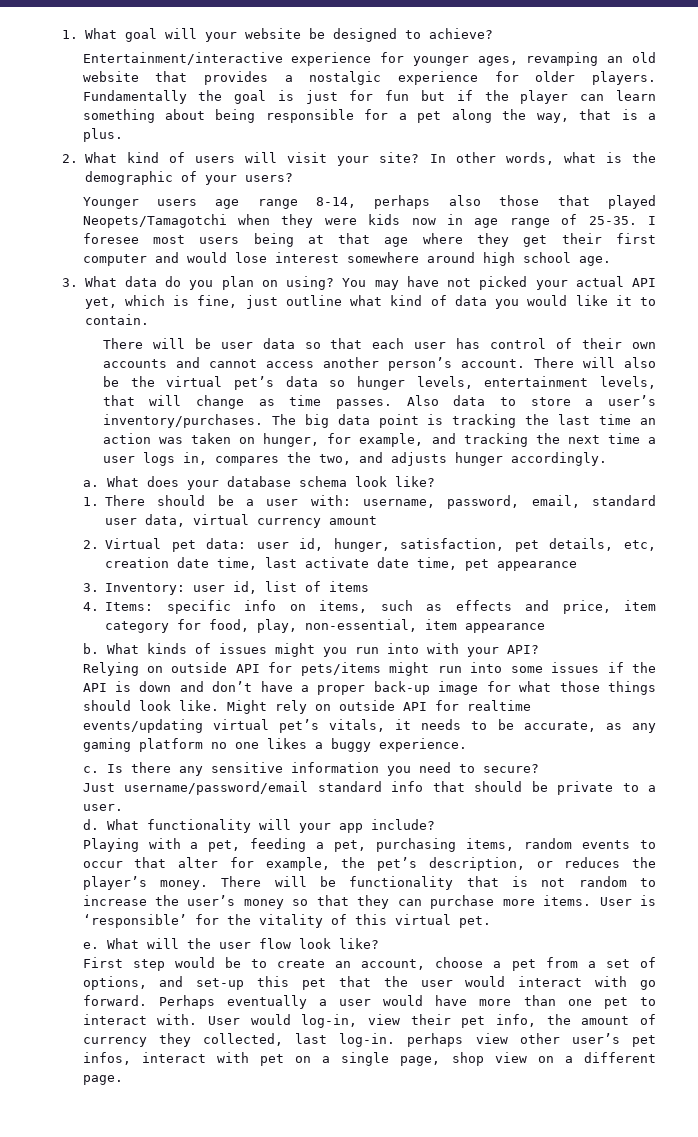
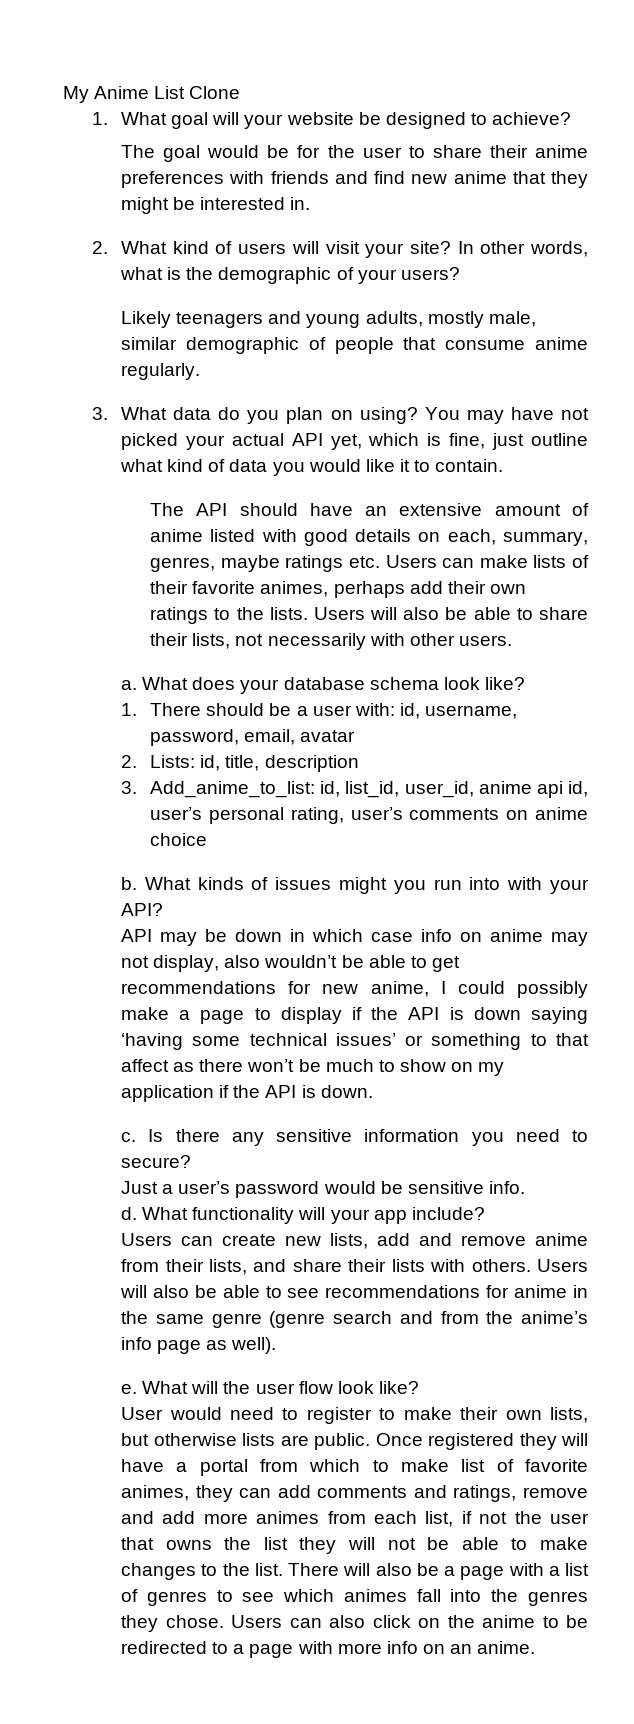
(62, 34) none -> [63,86,241,103] My Anime List Clone //
[82,52,656,66] [82,71,656,85] [82,90,656,104] [82,109,657,123] [82,128,123,142] Entertainment/interactive experience for younger ages, revamping an old website that provides a nostalgic experience for older players. Fundamentally the goal is just for fun but if the player can learn something about being responsible for a pet along the way, that is a plus. -> [121,145,588,162] [121,171,588,188] [121,197,311,214] The goal would be for the user to share their anime preferences with friends and find new anime that they might be interested in.
[82,195,656,209] [82,214,656,228] [82,233,657,247] [82,252,611,266] Younger users age range 8-14, perhaps also those that played Neopets/Tamagotchi when they were kids now in age range of 25-35. I foresee most users being at that age where they get their first computer and would lose interest somewhere around high school age. -> [121,311,536,328] [121,337,588,354] [121,363,201,380] Likely teenagers and young adults, mostly male, similar demographic of people that consume anime regularly.
[102,338,656,349] [102,357,656,371] [102,376,656,390] [102,395,656,409] [102,414,657,428] [102,433,656,447] [102,452,607,466] There will be user data so that each user has control of their own accounts and cannot access another person’s account. There will also be the virtual pet’s data so hunger levels, entertainment levels, that will change as time passes. Also data to store a user’s inventory/purchases. The big data point is tracking the last time an action was taken on hunger, for example, and tracking the next time a user logs in, compares the two, and adjusts hunger accordingly. -> [150,503,589,516] [150,529,588,546] [150,555,589,572] [150,581,526,598] [150,607,588,624] [150,633,512,650] The API should have an extensive amount of anime listed with good details on each, summary, genres, maybe ratings etc. Users can make lists of their favorite animes, perhaps add their own ratings to the lists. Users will also be able to share their lists, not necessarily with other users.
(351, 500) none -> [399,703,420,719] id,
[591,495,656,506] [105,514,378,528] [82,538,656,552] [105,557,578,571] [82,581,370,595] [82,600,656,614] [105,619,546,633] standard user data, virtual currency amount // 2. Virtual pet data: user id, hunger, satisfaction, pet details, etc, creation date time, last activate date time, pet appearance // 3. Inventory: user id, list of items // 4. Items: specific info on items, such as effects and price, item category for food, play, non-essential, item appearance -> [300,730,356,742] [121,755,359,772] [121,781,588,798] [150,807,588,824] [150,833,208,846] avatar // 2. Lists: id, title, description // 3. Add_anime_to_list: id, list_id, user_id, anime api id, user’s personal rating, user’s comments on anime choice
[82,662,600,676] Relying on outside API for pets/items might run into some issues -> [121,929,589,946] [121,955,461,972] [121,981,588,998] [121,1007,342,1024] API may be down in which case info on anime may not display, also wouldn’t be able to get recommendations for new anime, I could possibly make a page to display
[179,681,656,695] [82,700,531,714] [82,719,656,733] [82,738,467,752] and don’t have a proper back-up image for what those things should look like. Might rely on outside API for realtime events/updating virtual pet’s vitals, it needs to be accurate, as any gaming platform no one likes a buggy experience. -> [531,1007,589,1024] [121,1033,589,1050] [121,1059,505,1076] [121,1085,373,1102] saying ‘having some technical issues’ or something to that affect as there won’t be much to show on my application if the API is down.
[124,781,656,795] [82,804,123,811] username/password/email standard info that should be private to a user. -> [162,1181,526,1198] a user’s password would be sensitive info.
[82,838,656,852] [82,857,656,871] [82,876,657,890] [82,895,656,909] [82,914,491,928] Playing with a pet, feeding a pet, purchasing items, random events to occur that alter for example, the pet’s description, or reduces the player’s money. There will be functionality that is not random to increase the user’s money so that they can purchase more items. User is ‘responsible’ for the vitality of this virtual pet. -> [121,1233,588,1249] [121,1259,588,1275] [120,1285,588,1298] [121,1311,588,1328] [121,1337,277,1354] Users can create new lists, add and remove anime from their lists, and share their lists with others. Users will also be able to see recommendations for anime in the same genre (genre search and from the anime’s info page as well).
[82,957,656,971] [82,976,656,990] [82,995,657,1009] [82,1014,656,1028] [82,1033,657,1047] [82,1052,657,1066] [82,1075,123,1085] First step would be to create an account, choose a pet from a set of options, and set-up this pet that the user would interact with go forward. Perhaps eventually a user would have more than one pet to interact with. User would log-in, view their pet info, the amount of currency they collected, last log-in. perhaps view other user’s pet infos, interact with pet on a single page, shop view on a different page. -> [121,1407,588,1424] [121,1433,588,1450] [121,1459,589,1476] [121,1485,589,1502] [121,1511,589,1527] [121,1537,588,1554] [121,1563,589,1580] [121,1589,588,1606] [121,1615,589,1632] [121,1641,536,1658] User would need to register to make their own lists, but otherwise lists are public. Once registered they will have a portal from which to make list of favorite animes, they can add comments and ratings, remove and add more animes from each list, if not the user that owns the list they will not be able to make changes to the list. There will also be a page with a list of genres to see which animes fall into the genres they chose. Users can also click on the anime to be redirected to a page with more info on an anime.

